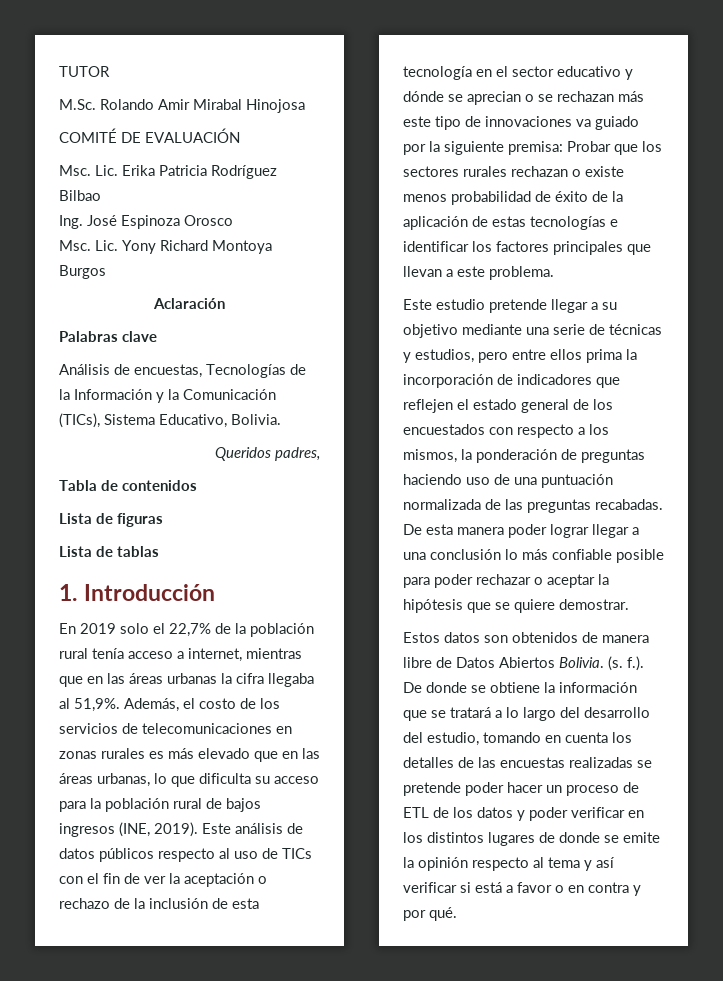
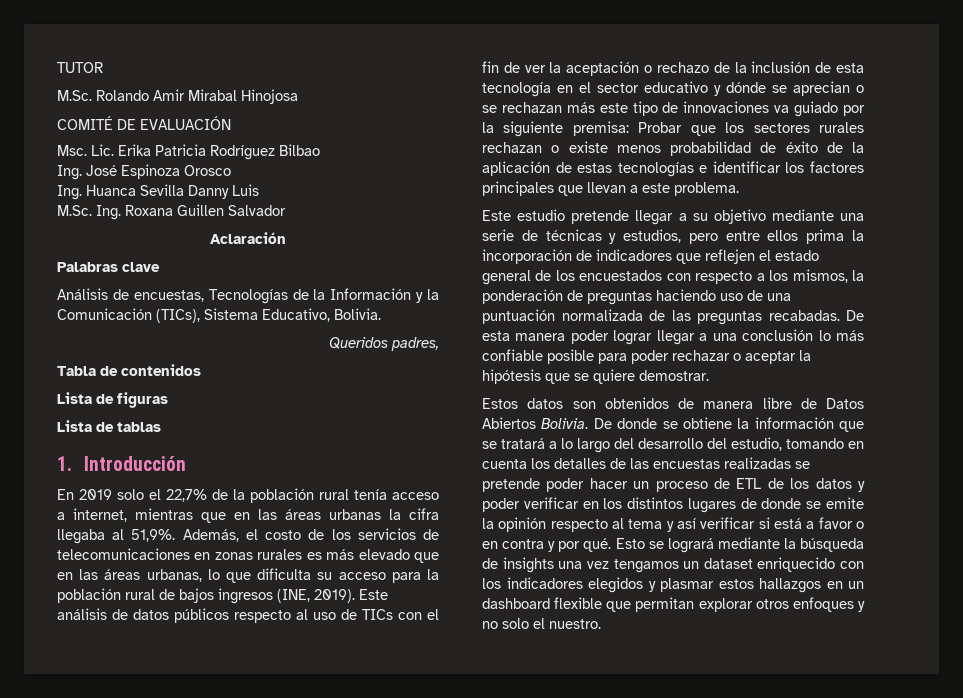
[59,240,272,254] [59,265,106,279] Msc. Lic. Yony Richard Montoya Burgos -> [57,184,259,200] [57,204,286,220] Ing. Huanca Sevilla Danny Luis // M.Sc. Ing. Roxana Guillen Salvador
[608,656,644,671] (s. f.). -> (589, 423) none
(457, 914) none -> [615,537,864,553] [482,557,864,573] [482,577,864,593] [482,597,865,612] [482,618,601,629] Esto se logrará mediante la búsqueda de insights una vez tengamos un dataset enriquecido con los indicadores elegidos y plasmar estos hallazgos en un dashboard flexible que permitan explorar otros enfoques y no solo el nuestro.

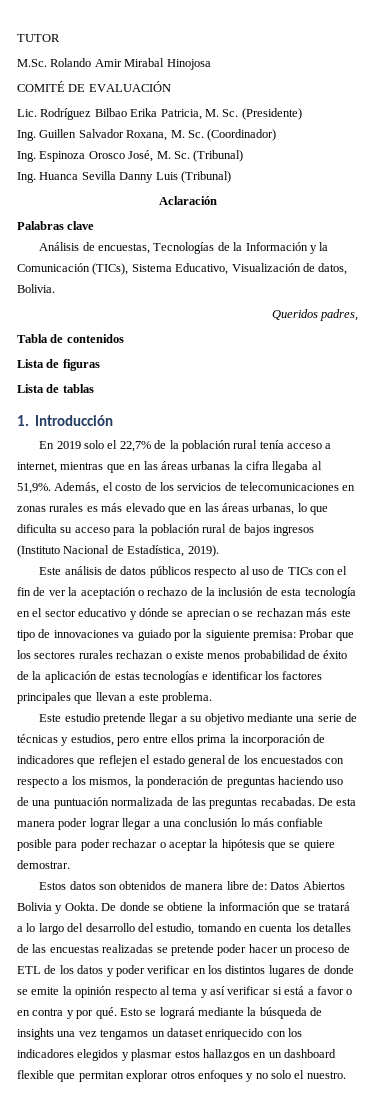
[57,144,320,160] [57,164,231,180] Msc. Lic. Erika Patricia Rodríguez Bilbao // Ing. José Espinoza Orosco -> [17,108,302,120] [17,129,277,141] [17,150,244,162] Lic. Rodríguez Bilbao Erika Patricia, M. Sc. (Presidente) // Ing. Guillen Salvador Roxana, M. Sc. (Coordinador) // Ing. Espinoza Orosco José, M. Sc. (Tribunal)
[57,204,286,220] // M.Sc. Ing. Roxana Guillen Salvador -> [180,171,231,183] (Tribunal)
(330, 315) none -> [231,263,348,275] Visualización de datos,
[277,589,310,603] (INE, -> [17,545,185,557] (Instituto Nacional de Estadística,
(355, 596) none -> (219, 551) //
[800,398,817,409] de -> [251,881,267,890] de:
[541,418,589,429] Bolivia. -> [17,902,98,914] Bolivia y Ookta.

